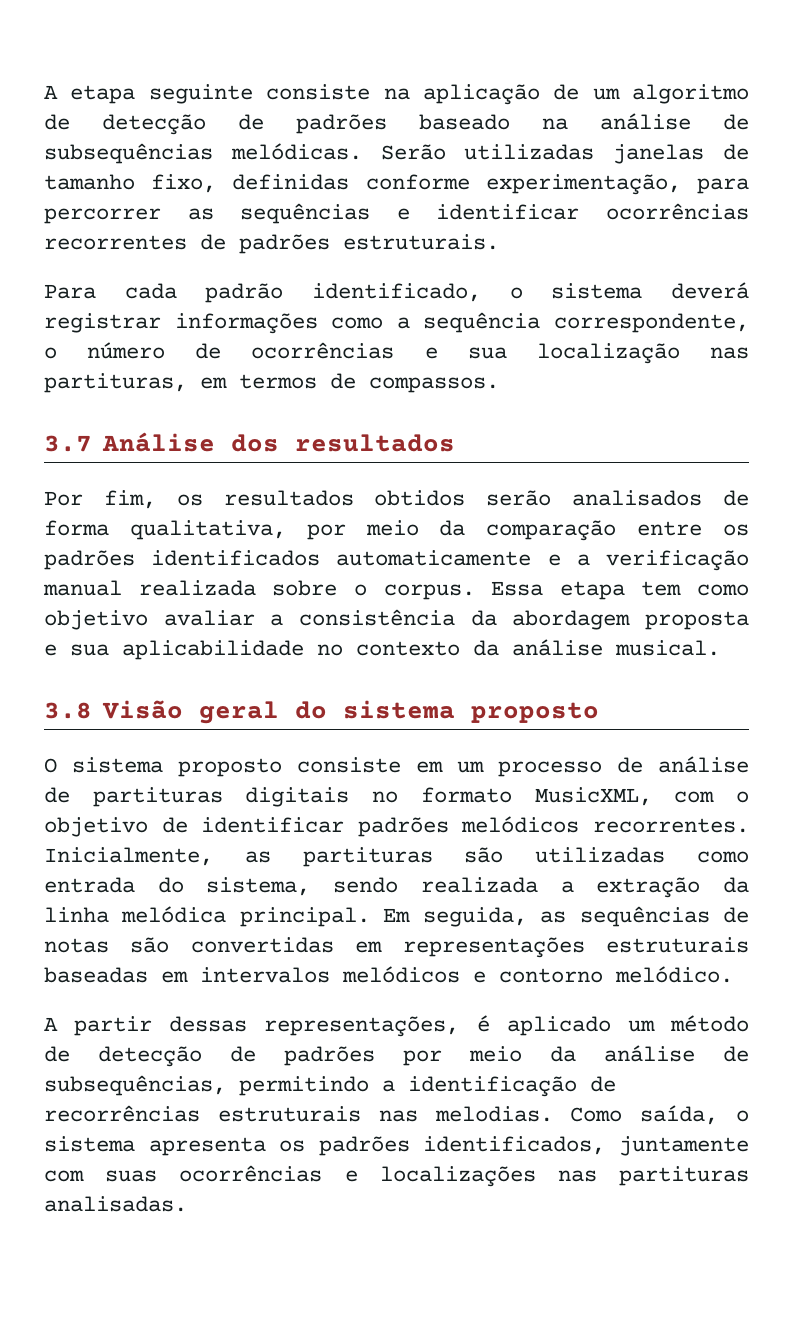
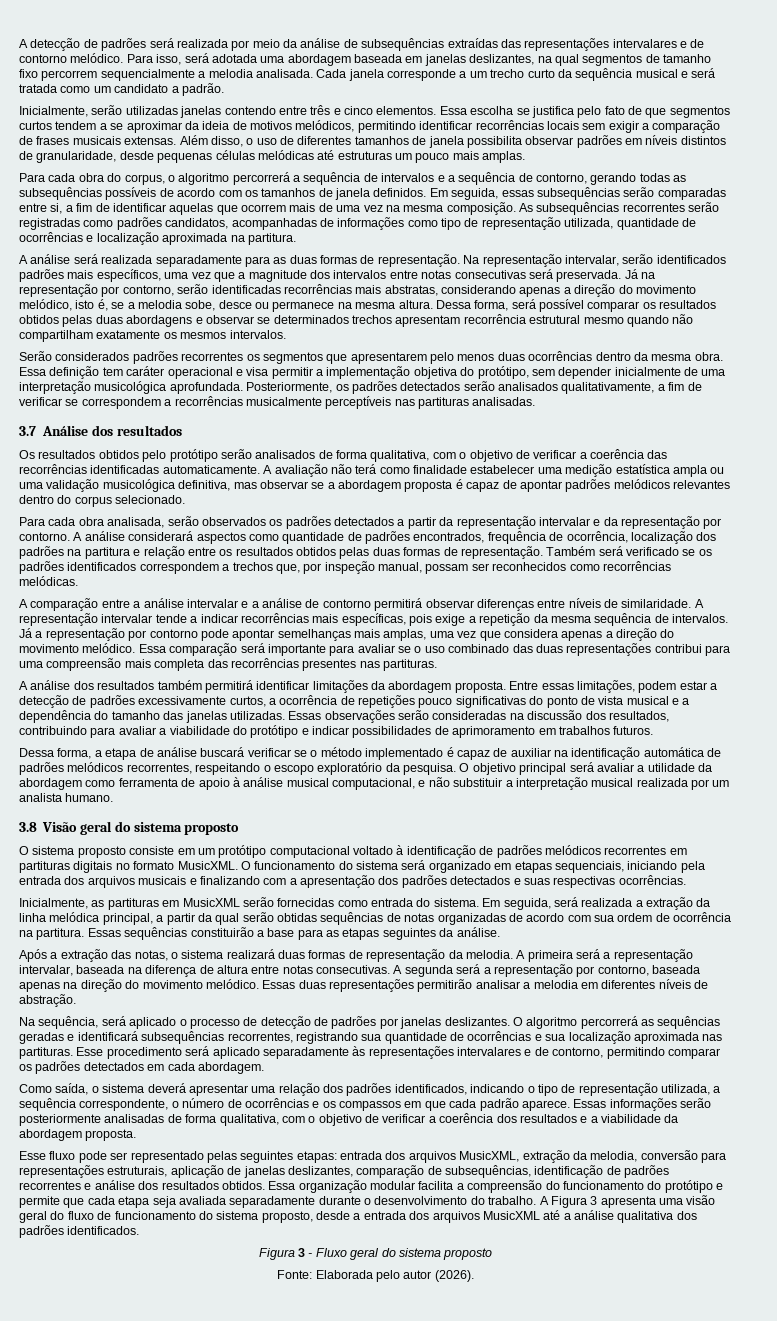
[44,84,749,105] [44,113,749,135] [44,143,749,164] [44,174,749,195] [44,203,750,224] [44,234,499,254] [44,282,749,303] [44,312,750,334] [44,342,749,364] [44,373,499,393] A etapa seguinte consiste na aplicação de um algoritmo de detecção de padrões baseado na análise de subsequências melódicas. Serão utilizadas janelas de tamanho fixo, definidas conforme experimentação, para percorrer as sequências e identificar ocorrências recorrentes de padrões estruturais. // Para cada padrão identificado, o sistema deverá registrar informações como a sequência correspondente, o número de ocorrências e sua localização nas partituras, em termos de compassos. -> [19,38,705,51] [19,53,711,66] [19,68,716,81] [19,83,224,96] [19,105,730,118] [19,120,721,133] [19,135,726,148] [19,150,526,163] [19,172,687,185] [19,187,726,200] [19,202,720,215] [19,217,696,230] [19,232,296,245] [19,254,726,267] [19,269,655,282] [19,284,696,297] [19,299,717,312] [19,314,694,327] [19,330,286,342] [19,351,723,364] [19,366,726,379] [19,381,702,394] [19,396,536,409] A detecção de padrões será realizada por meio da análise de subsequências extraídas das representações intervalares e de contorno melódico. Para isso, será adotada uma abordagem baseada em janelas deslizantes, na qual segmentos de tamanho fixo percorrem sequencialmente a melodia analisada. Cada janela corresponde a um trecho curto da sequência musical e será tratada como um candidato a padrão. // Inicialmente, serão utilizadas janelas contendo entre três e cinco elementos. Essa escolha se justifica pelo fato de que segmentos curtos tendem a se aproximar da ideia de motivos melódicos, permitindo identificar recorrências locais sem exigir a comparação de frases musicais extensas. Além disso, o uso de diferentes tamanhos de janela possibilita observar padrões em níveis distintos de granularidade, desde pequenas células melódicas até estruturas um pouco mais amplas. // Para cada obra do corpus, o algoritmo percorrerá a sequência de intervalos e a sequência de contorno, gerando todas as subsequências possíveis de acordo com os tamanhos de janela definidos. Em seguida, essas subsequências serão comparadas entre si, a fim de identificar aquelas que ocorrem mais de uma vez na mesma composição. As subsequências recorrentes serão registradas como padrões candidatos, acompanhadas de informações como tipo de representação utilizada, quantidade de ocorrências e localização aproximada na partitura. // A análise será realizada separadamente para as duas formas de representação. Na representação intervalar, serão identificados padrões mais específicos, uma vez que a magnitude dos intervalos entre notas consecutivas será preservada. Já na representação por contorno, serão identificadas recorrências mais abstratas, considerando apenas a direção do movimento melódico, isto é, se a melodia sobe, desce ou permanece na mesma altura. Dessa forma, será possível comparar os resultados obtidos pelas duas abordagens e observar se determinados trechos apresentam recorrência estrutural mesmo quando não compartilham exatamente os mesmos intervalos. // Serão considerados padrões recorrentes os segmentos que apresentarem pelo menos duas ocorrências dentro da mesma obra. Essa definição tem caráter operacional e visa permitir a implementação objetiva do protótipo, sem depender inicialmente de uma interpretação musicológica aprofundada. Posteriormente, os padrões detectados serão analisados qualitativamente, a fim de verificar se correspondem a recorrências musicalmente perceptíveis nas partituras analisadas.
[44,490,466,509] Por fim, os resultados obtidos -> [19,449,218,462] Os resultados obtidos pelo protótipo
[306,520,749,541] [44,550,749,571] [43,580,749,600] [44,609,749,630] [44,639,720,660] por meio da comparação entre os padrões identificados automaticamente e a verificação manual realizada sobre o corpus. Essa etapa tem como objetivo avaliar a consistência da abordagem proposta e sua aplicabilidade no contexto da análise musical. -> [432,449,668,462] [19,464,725,477] [19,479,730,492] [19,495,186,507] [19,516,722,529] [19,531,717,544] [19,546,712,559] [19,561,671,574] [19,576,78,586] [19,598,704,611] [19,613,728,626] [19,628,675,641] [19,643,730,656] [19,658,437,671] [19,680,717,693] [19,695,690,708] [19,710,669,723] [19,725,654,738] [19,747,722,760] [19,762,712,775] [19,777,730,790] [19,793,114,802] com o objetivo de verificar a coerência das recorrências identificadas automaticamente. A avaliação não terá como finalidade estabelecer uma medição estatística ampla ou uma validação musicológica definitiva, mas observar se a abordagem proposta é capaz de apontar padrões melódicos relevantes dentro do corpus selecionado. // Para cada obra analisada, serão observados os padrões detectados a partir da representação intervalar e da representação por contorno. A análise considerará aspectos como quantidade de padrões encontrados, frequência de ocorrência, localização dos padrões na partitura e relação entre os resultados obtidos pelas duas formas de representação. Também será verificado se os padrões identificados correspondem a trechos que, por inspeção manual, possam ser reconhecidos como recorrências melódicas. // A comparação entre a análise intervalar e a análise de contorno permitirá observar diferenças entre níveis de similaridade. A representação intervalar tende a indicar recorrências mais específicas, pois exige a repetição da mesma sequência de intervalos. Já a representação por contorno pode apontar semelhanças mais amplas, uma vez que considera apenas a direção do movimento melódico. Essa comparação será importante para avaliar se o uso combinado das duas representações contribui para uma compreensão mais completa das recorrências presentes nas partituras. // A análise dos resultados também permitirá identificar limitações da abordagem proposta. Entre essas limitações, podem estar a detecção de padrões excessivamente curtos, a ocorrência de repetições pouco significativas do ponto de vista musical e a dependência do tamanho das janelas utilizadas. Essas observações serão consideradas na discussão dos resultados, contribuindo para avaliar a viabilidade do protótipo e indicar possibilidades de aprimoramento em trabalhos futuros. // Dessa forma, a etapa de análise buscará verificar se o método implementado é capaz de auxiliar na identificação automática de padrões melódicos recorrentes, respeitando o escopo exploratório da pesquisa. O objetivo principal será avaliar a utilidade da abordagem como ferramenta de apoio à análise musical computacional, e não substituir a interpretação musical realizada por um analista humano.
[498,756,749,777] [44,787,749,807] [44,816,750,837] [44,847,749,867] [44,877,399,896] processo de análise de partituras digitais no formato MusicXML, com o objetivo de identificar padrões melódicos recorrentes. Inicialmente, as partituras são utilizadas como entrada do sistema, sendo -> [218,845,687,858] [19,860,705,873] [19,875,686,888] [19,897,578,910] protótipo computacional voltado à identificação de padrões melódicos recorrentes em partituras digitais no formato MusicXML. O funcionamento do sistema será organizado em etapas sequenciais, iniciando pela entrada dos arquivos musicais e finalizando com a apresentação dos padrões detectados e suas respectivas ocorrências. // Inicialmente, as partituras em MusicXML serão fornecidas como entrada do sistema. Em seguida, será
[239,906,750,927] [44,937,749,958] [44,966,733,983] [44,1015,749,1037] principal. Em seguida, as sequências de notas são convertidas em representações estruturais baseadas em intervalos melódicos e contorno melódico. // A partir dessas representações, é aplicado um método -> [102,912,732,925] [19,927,500,940] [19,949,693,962] [19,964,700,977] [19,979,708,992] [19,994,76,1007] [19,1016,240,1029] principal, a partir da qual serão obtidas sequências de notas organizadas de acordo com sua ordem de ocorrência na partitura. Essas sequências constituirão a base para as etapas seguintes da análise. // Após a extração das notas, o sistema realizará duas formas de representação da melodia. A primeira será a representação intervalar, baseada na diferença de altura entre notas consecutivas. A segunda será a representação por contorno, baseada apenas na direção do movimento melódico. Essas duas representações permitirão analisar a melodia em diferentes níveis de abstração. // Na sequência, será aplicado o processo
[469,1045,749,1062] [44,1075,616,1097] [44,1105,750,1125] [44,1136,750,1156] [44,1165,749,1187] [44,1196,187,1212] meio da análise de subsequências, permitindo a identificação de recorrências estruturais nas melodias. Como saída, o sistema apresenta os padrões identificados, juntamente com suas ocorrências e localizações nas partituras analisadas. -> [400,1016,721,1029] [19,1031,723,1044] [19,1046,720,1059] [19,1061,264,1074] [19,1083,721,1096] [19,1098,711,1111] [19,1113,679,1126] [19,1129,137,1141] [19,1150,726,1163] [19,1165,670,1178] [19,1180,723,1193] [19,1195,716,1208] [19,1210,697,1223] [19,1225,140,1238] [258,1248,493,1260] [277,1270,474,1282] janelas deslizantes. O algoritmo percorrerá as sequências geradas e identificará subsequências recorrentes, registrando sua quantidade de ocorrências e sua localização aproximada nas partituras. Esse procedimento será aplicado separadamente às representações intervalares e de contorno, permitindo comparar os padrões detectados em cada abordagem. // Como saída, o sistema deverá apresentar uma relação dos padrões identificados, indicando o tipo de representação utilizada, a sequência correspondente, o número de ocorrências e os compassos em que cada padrão aparece. Essas informações serão posteriormente analisadas de forma qualitativa, com o objetivo de verificar a coerência dos resultados e a viabilidade da abordagem proposta. // Esse fluxo pode ser representado pelas seguintes etapas: entrada dos arquivos MusicXML, extração da melodia, conversão para representações estruturais, aplicação de janelas deslizantes, comparação de subsequências, identificação de padrões recorrentes e análise dos resultados obtidos. Essa organização modular facilita a compreensão do funcionamento do protótipo e permite que cada etapa seja avaliada separadamente durante o desenvolvimento do trabalho. A Figura 3 apresenta uma visão geral do fluxo de funcionamento do sistema proposto, desde a entrada dos arquivos MusicXML até a análise qualitativa dos padrões identificados. // Figura 3 - Fluxo geral do sistema proposto // Fonte: Elaborada pelo autor (2026).

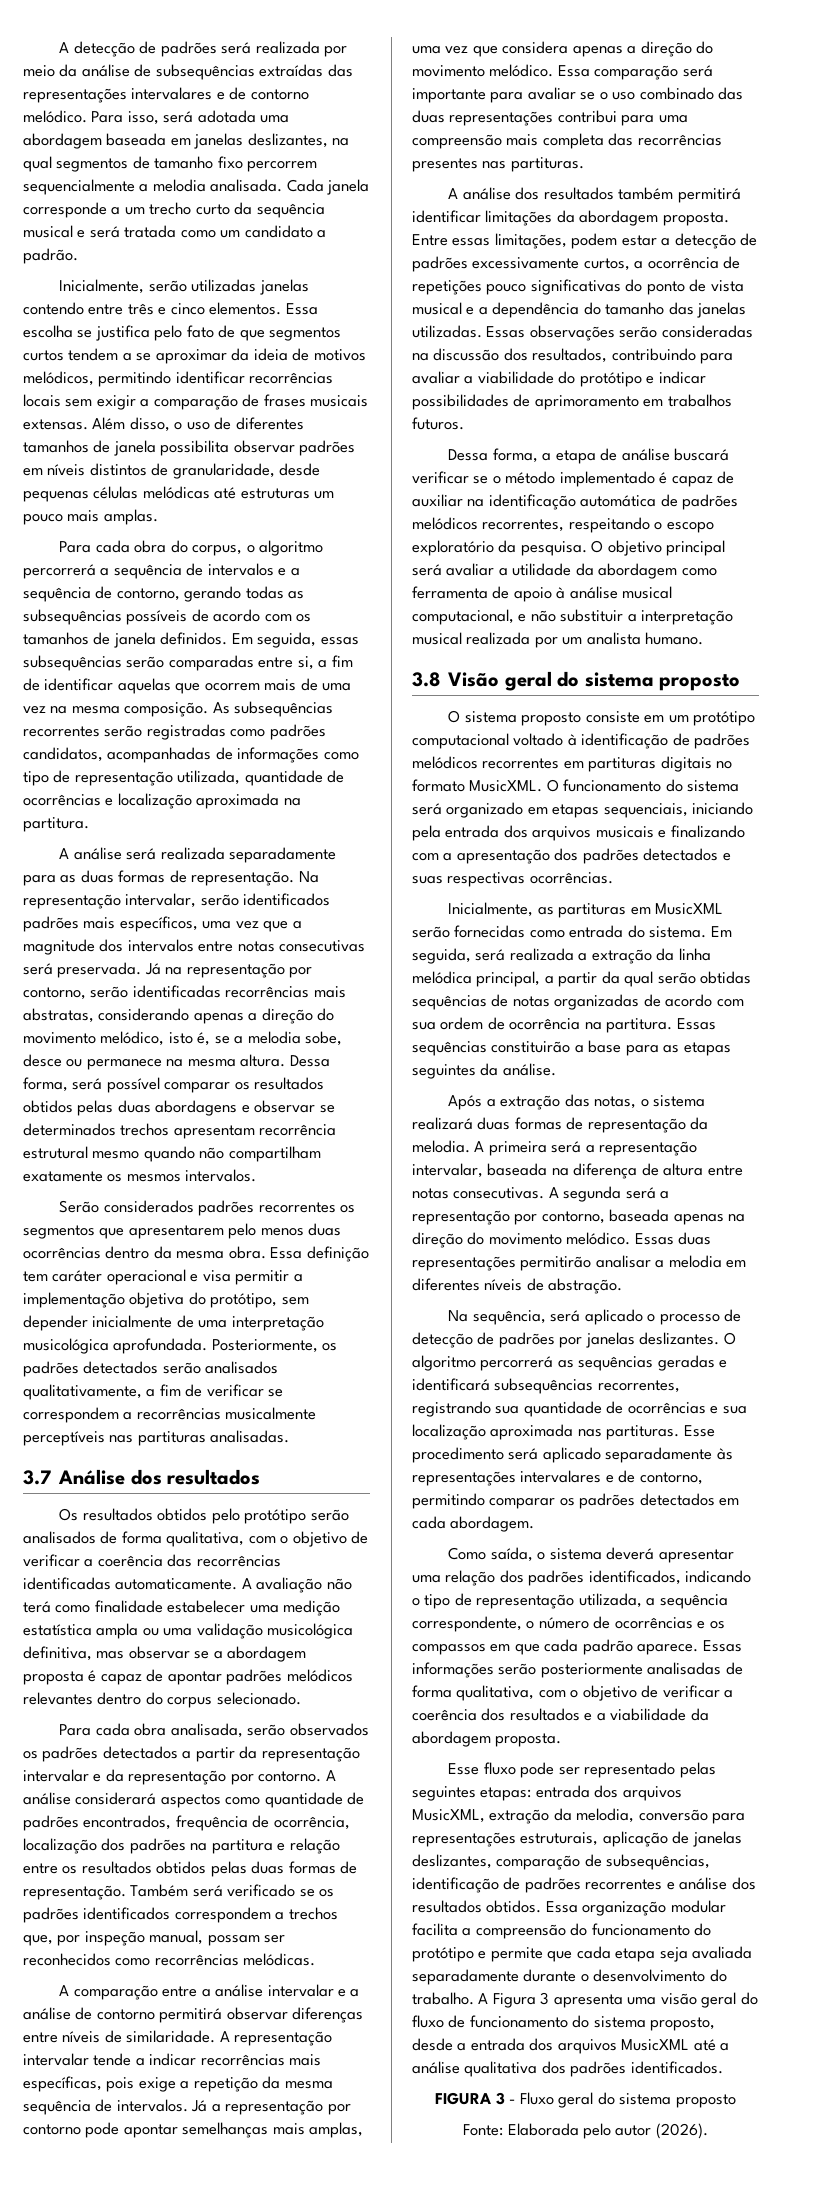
[258,1248,295,1260] Figura -> [435,2092,492,2105] FIGURA

